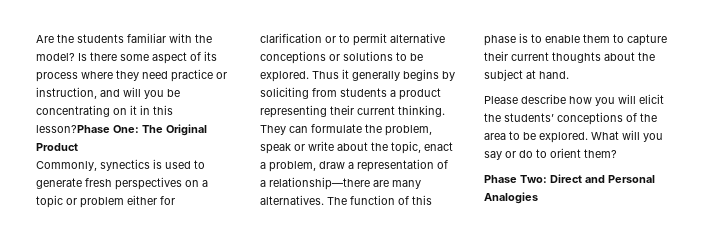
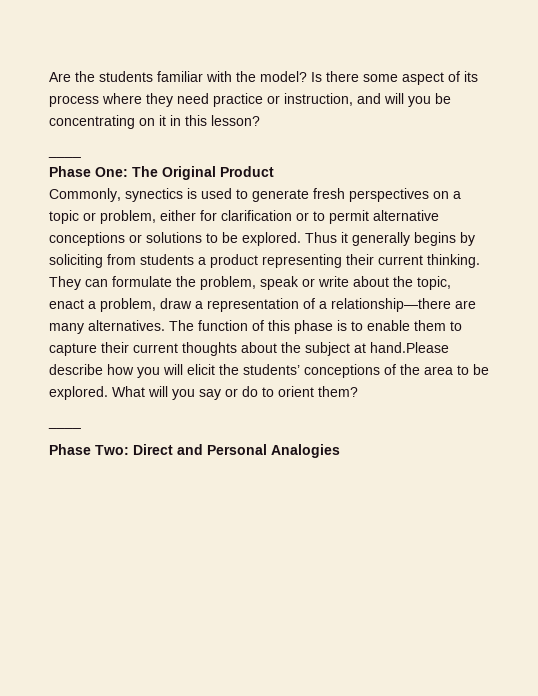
[36,125,110,133] lesson?Phase -> [211,115,260,126] [48,155,81,158] [49,166,91,177] lesson? // ____ // Phase
[80,197,124,208] problem -> [100,210,156,224] problem,
[539,71,569,79] [484,96,518,104] hand. // Please -> [370,342,449,353] hand.Please
(617, 153) none -> [48,426,81,429] // ____

